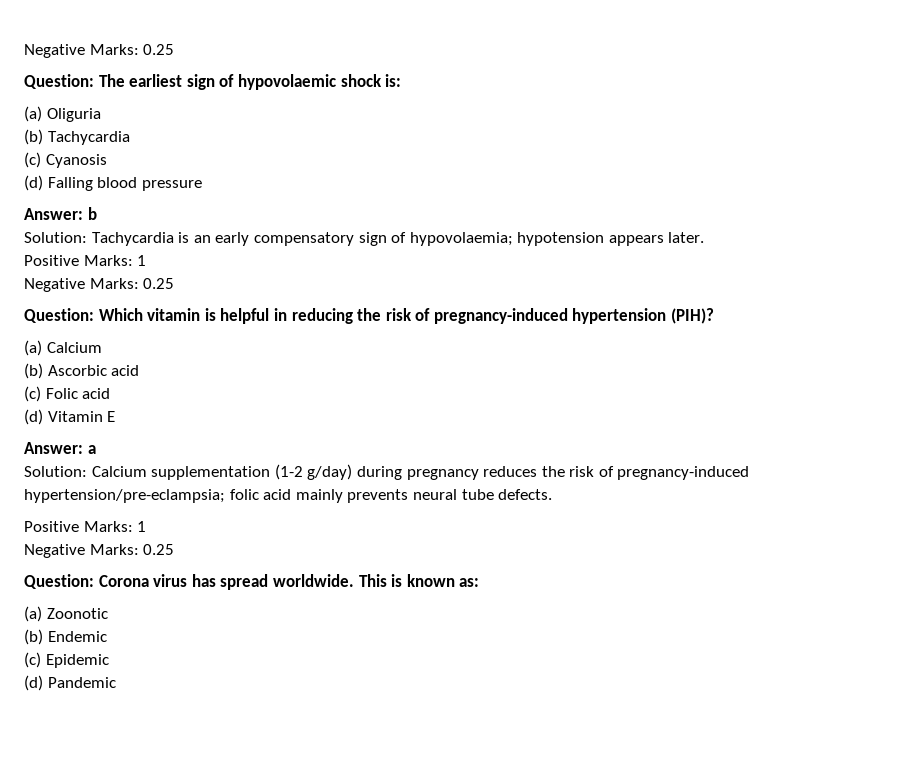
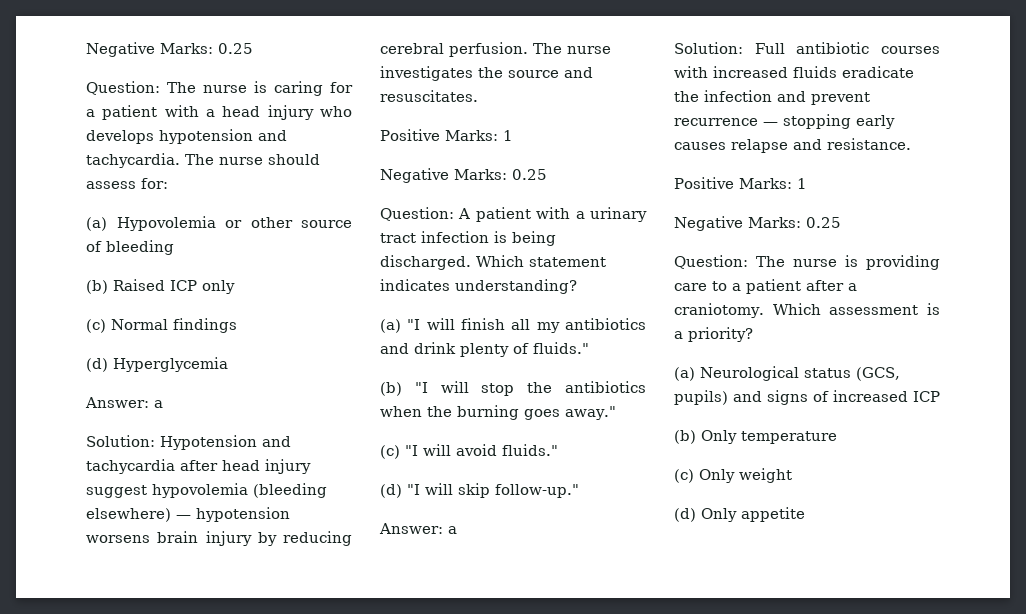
[24,44,175,58] [24,74,402,90] [24,106,101,122] [24,129,130,145] [24,152,107,168] [24,175,202,191] [24,207,97,220] [24,232,705,246] [24,255,147,266] [24,278,175,292] [24,308,715,324] [24,340,102,356] [24,363,140,379] [24,386,111,402] [24,409,116,425] [24,442,96,454] [24,464,750,480] [24,489,553,503] [24,521,147,532] [24,544,175,558] [24,574,480,590] [24,606,108,622] [24,629,107,645] [24,652,109,668] [24,675,116,691] Negative Marks: 0.25 // Question: The earliest sign of hypovolaemic shock is: // (a) Oliguria // (b) Tachycardia // (c) Cyanosis // (d) Falling blood pressure // Answer: b // Solution: Tachycardia is an early compensatory sign of hypovolaemia; hypotension appears later. // Positive Marks: 1 // Negative Marks: 0.25 // Question: Which vitamin is helpful in reducing the risk of pregnancy-induced hypertension (PIH)? // (a) Calcium // (b) Ascorbic acid // (c) Folic acid // (d) Vitamin E // Answer: a // Solution: Calcium supplementation (1-2 g/day) during pregnancy reduces the risk of pregnancy-induced hypertension/pre-eclampsia; folic acid mainly prevents neural tube defects. // Positive Marks: 1 // Negative Marks: 0.25 // Question: Corona virus has spread worldwide. This is known as: // (a) Zoonotic // (b) Endemic // (c) Epidemic // (d) Pandemic -> [86,42,253,57] [86,81,353,96] [86,105,352,120] [86,129,287,144] [86,153,320,168] [86,178,168,189] [86,216,352,231] [86,240,174,255] [86,279,235,294] [86,318,237,333] [86,357,228,372] [85,397,163,408] [86,435,291,450] [86,459,311,474] [86,483,327,498] [86,507,290,522] [86,531,352,546] [380,42,611,57] [380,66,593,81] [380,90,478,102] [380,129,513,141] [380,168,547,183] [380,207,647,222] [380,231,556,246] [380,255,606,270] [380,279,577,294] [380,318,646,333] [380,342,589,357] [380,381,646,396] [380,405,616,420] [380,444,558,459] [380,483,579,498] [379,523,457,534] [674,42,940,54] [674,66,914,78] [674,90,870,105] [674,114,895,129] [674,138,911,153] [674,177,807,189] [674,216,841,231] [674,255,940,270] [674,279,857,294] [674,303,940,318] [674,327,753,342] [674,366,900,381] [674,390,940,405] [674,430,837,444] [674,468,792,483] [674,507,805,522] Negative Marks: 0.25 // Question: The nurse is caring for a patient with a head injury who develops hypotension and tachycardia. The nurse should assess for: // (a) Hypovolemia or other source of bleeding // (b) Raised ICP only // (c) Normal findings // (d) Hyperglycemia // Answer: a // Solution: Hypotension and tachycardia after head injury suggest hypovolemia (bleeding elsewhere) — hypotension worsens brain injury by reducing cerebral perfusion. The nurse investigates the source and resuscitates. // Positive Marks: 1 // Negative Marks: 0.25 // Question: A patient with a urinary tract infection is being discharged. Which statement indicates understanding? // (a) "I will finish all my antibiotics and drink plenty of fluids." // (b) "I will stop the antibiotics when the burning goes away." // (c) "I will avoid fluids." // (d) "I will skip follow-up." // Answer: a // Solution: Full antibiotic courses with increased fluids eradicate the infection and prevent recurrence — stopping early causes relapse and resistance. // Positive Marks: 1 // Negative Marks: 0.25 // Question: The nurse is providing care to a patient after a craniotomy. Which assessment is a priority? // (a) Neurological status (GCS, pupils) and signs of increased ICP // (b) Only temperature // (c) Only weight // (d) Only appetite

